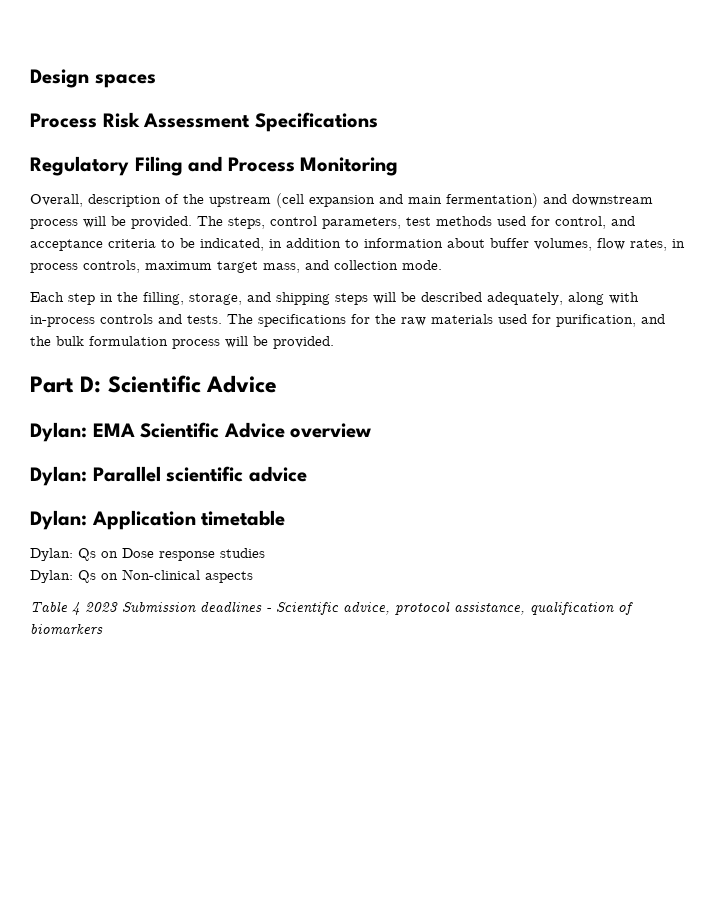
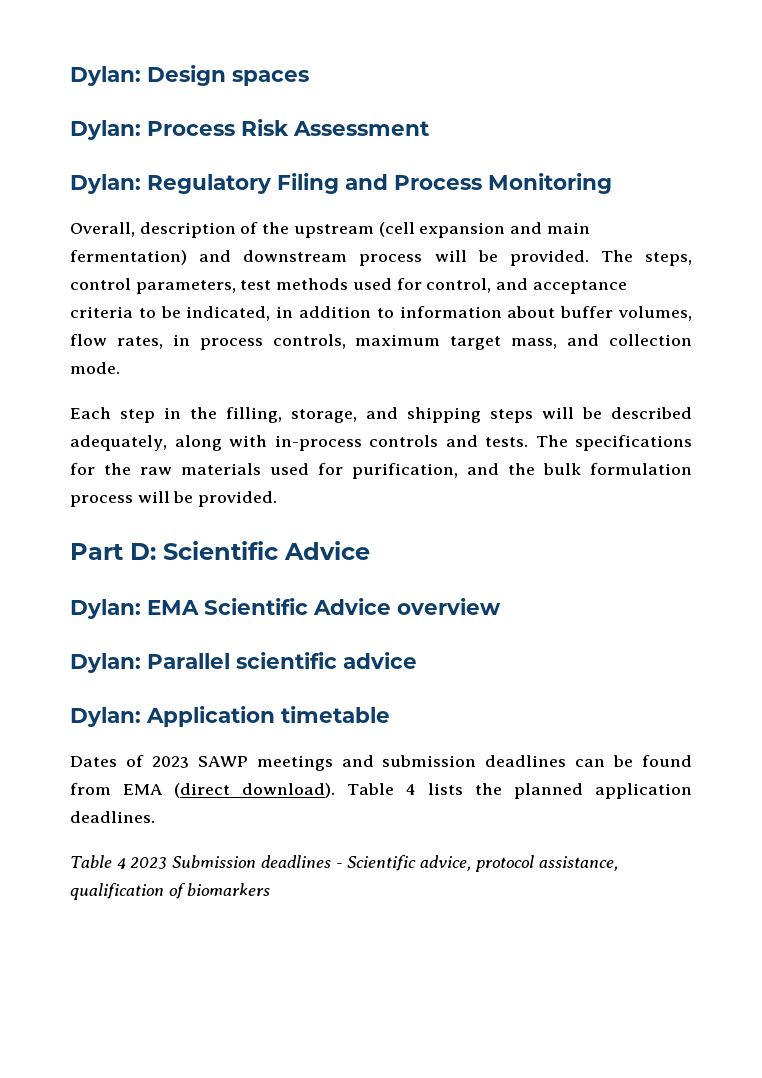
(30, 78) none -> [70,66,141,86] Dylan:
(156, 81) none -> [70,120,141,140] Dylan:
[254,112,378,132] Specifications // -> [70,174,141,194] // Dylan:
[30,548,265,561] [30,569,253,583] Dylan: Qs on Dose response studies // Dylan: Qs on Non-clinical aspects -> [70,755,692,771] [70,783,692,799] [70,811,155,823] Dates of 2023 SAWP meetings and submission deadlines can be found from EMA (direct download). Table 4 lists the planned application deadlines.

